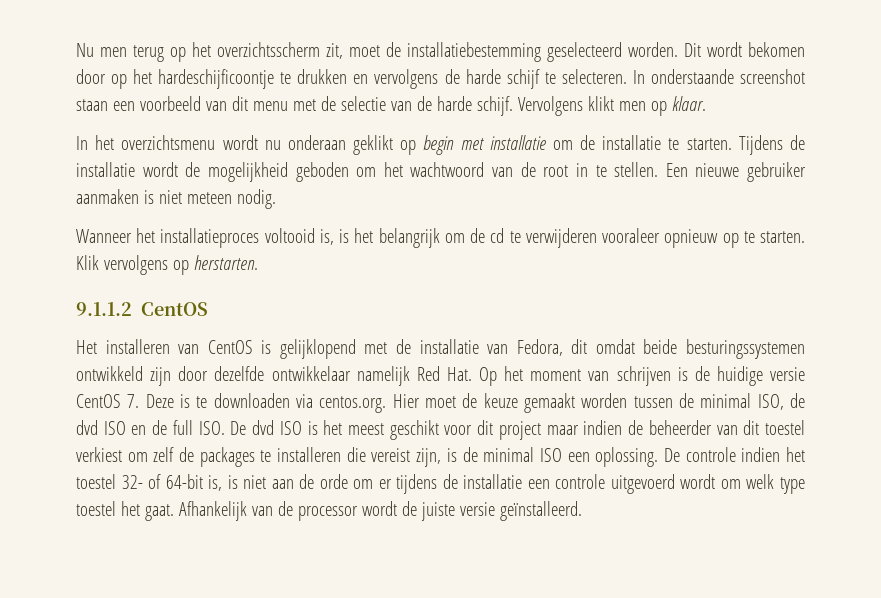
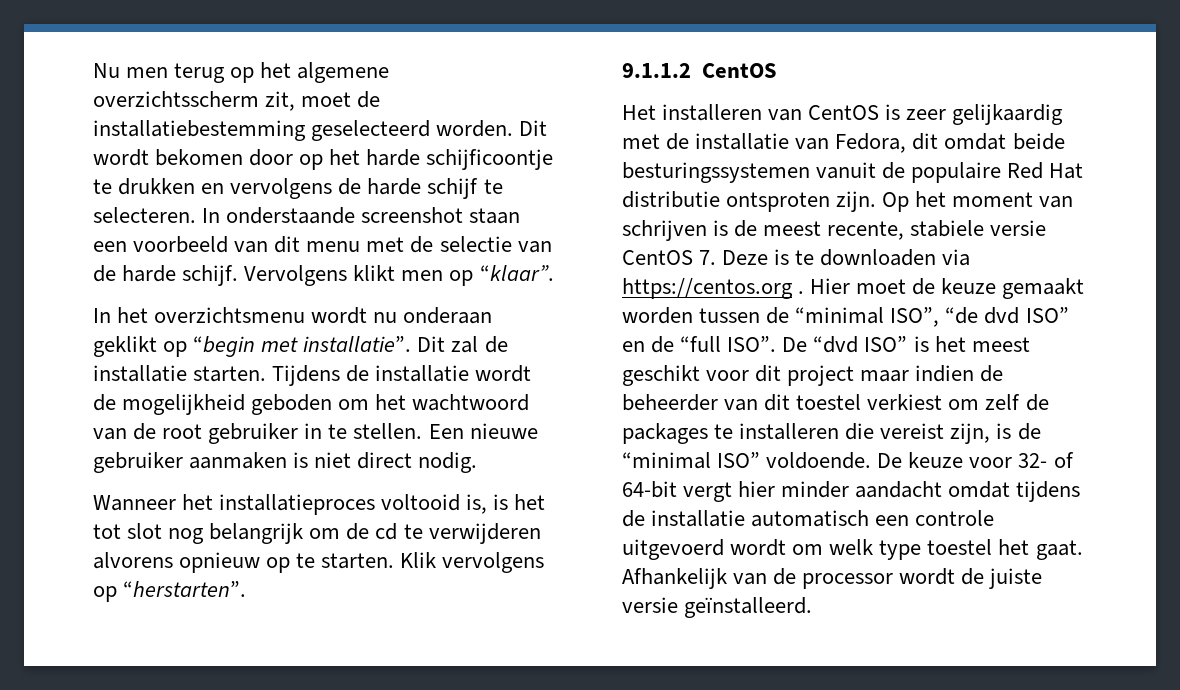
(211, 49) none -> [297,62,390,83] algemene
[158,69,275,89] hardeschijficoontje -> [366,149,554,170] harde schijficoontje
[671,96,706,111] klaar. -> [479,265,554,281] “klaar”.
[423,135,680,155] begin met installatie om de installatie te -> [193,336,508,357] [93,365,187,382] “begin met installatie”. Dit zal de installatie
(569, 171) none -> [208,423,299,444] gebruiker
[186,192,232,204] meteen -> [357,452,413,469] direct
(374, 235) none -> [93,523,205,544] tot slot nog
[602,228,661,243] vooraleer -> [93,552,173,569] alvorens
[193,255,258,270] herstarten. -> [123,581,247,597] “herstarten”.
[279,339,356,359] gelijklopend -> [906,104,1064,125] zeer gelijkaardig
[76,366,472,386] ontwikkeld zijn door dezelfde ontwikkelaar namelijk Red Hat. -> [816,162,1084,183] [622,191,877,212] vanuit de populaire Red Hat distributie ontsproten zijn.
[716,366,763,386] huidige -> [763,220,985,240] meest recente, stabiele
[319,396,387,413] centos.org. -> [622,278,805,299] https://centos.org .
[700,393,806,410] [76,420,302,435] minimal ISO, de dvd ISO en de full ISO. De dvd ISO -> [795,307,1069,327] [622,336,908,353] “minimal ISO”, “de dvd ISO” en de “full ISO”. De “dvd ISO”
[483,447,806,467] [76,474,392,491] minimal ISO een oplossing. De controle indien het toestel 32- of 64-bit is, is niet aan de orde om er -> [622,452,1074,469] [622,481,1011,502] “minimal ISO” voldoende. De keuze voor 32- of 64-bit vergt hier minder aandacht omdat
(523, 481) none -> [751,510,870,527] automatisch

